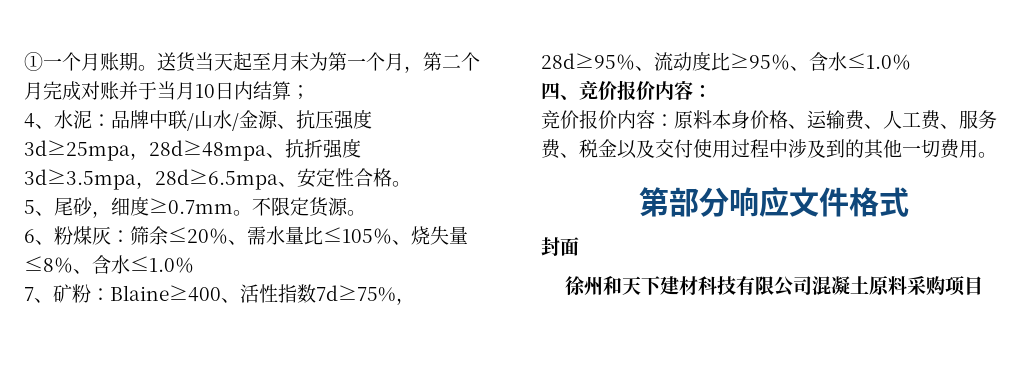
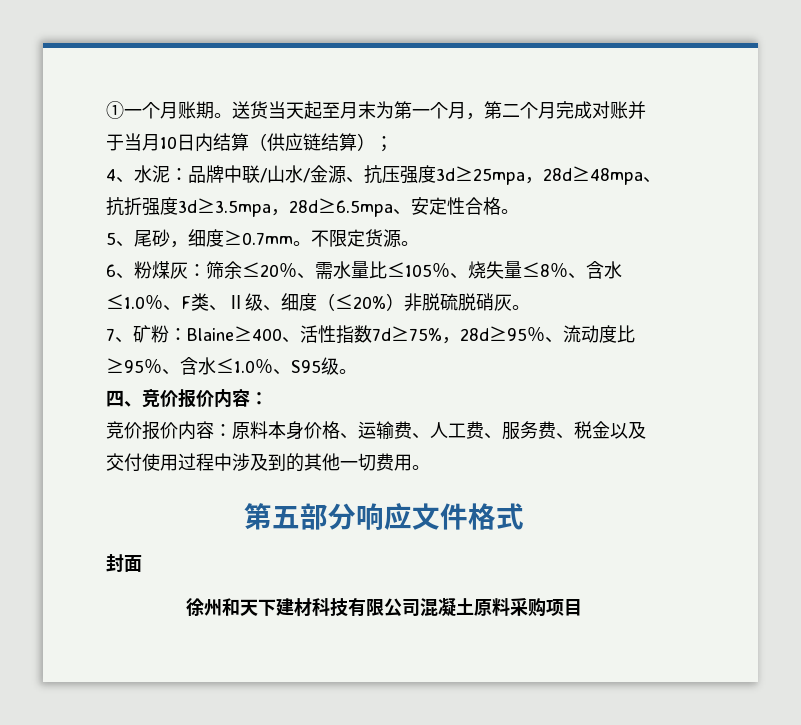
(291, 90) none -> [249,133,375,151] （供应链结算）
(194, 265) none -> [163,293,530,311] 、F类、Ⅱ级、细度（≤20%）非脱硫脱硝灰。
(911, 62) none -> [273,357,357,375] 、S95级。
(669, 202) none -> [271,506,300,529] 五

